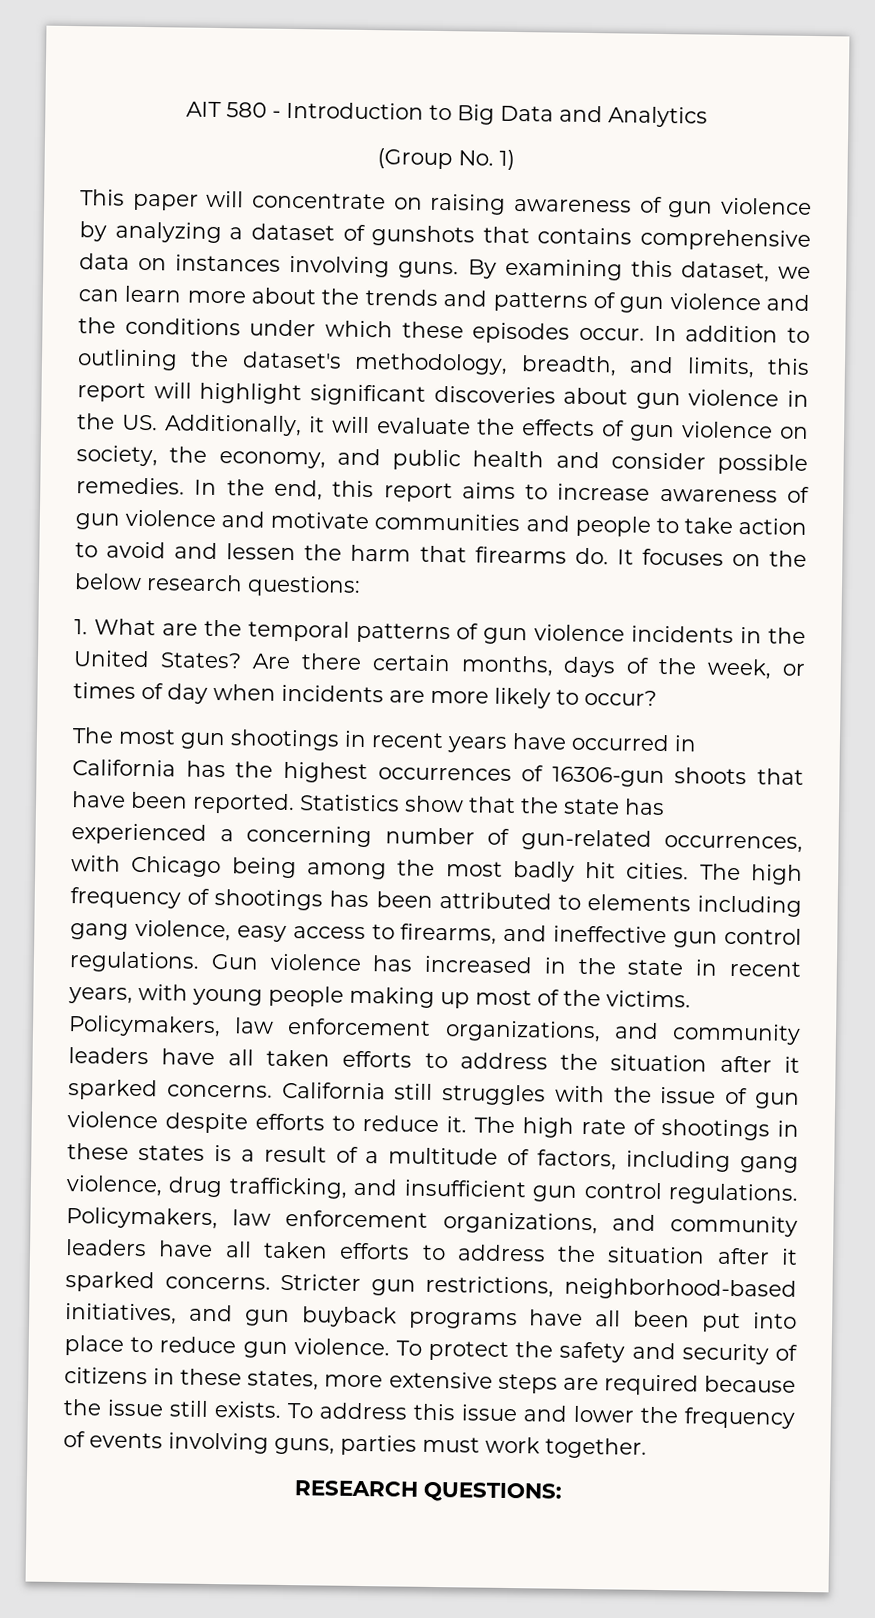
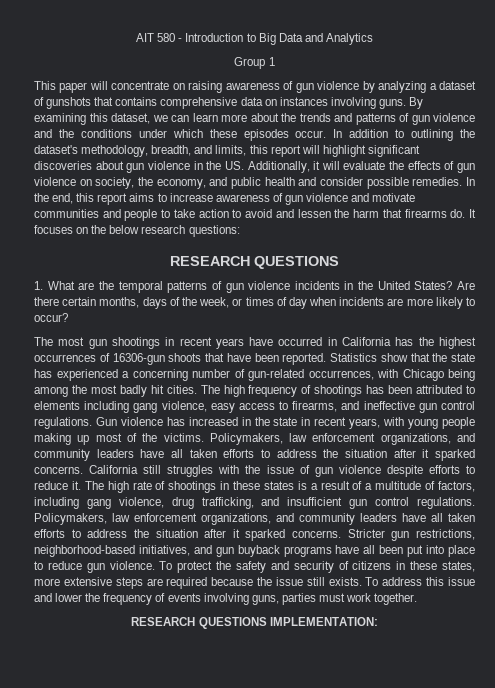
[377,148,515,170] (Group No. 1) -> [234,57,275,69] Group 1
(361, 586) none -> [170,256,339,269] // RESEARCH QUESTIONS
[423,1481,562,1503] QUESTIONS: -> [198,617,378,629] QUESTIONS IMPLEMENTATION:

